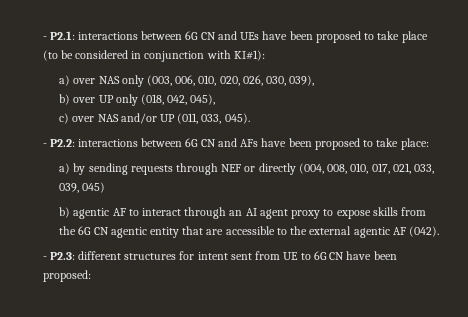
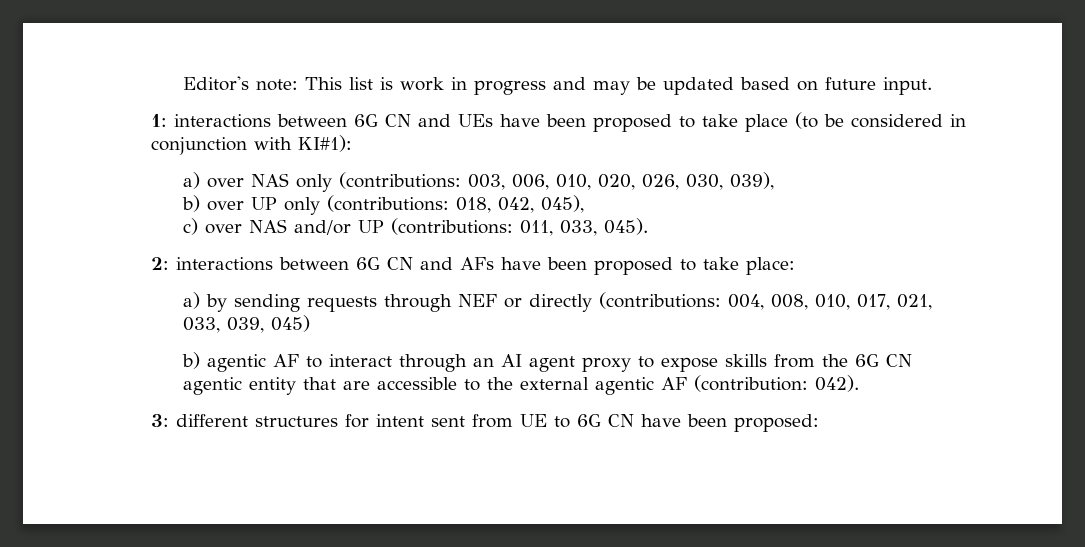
[42,31,75,40] - P2.1: -> [182,76,932,95] [150,114,167,127] Editor's note: This list is work in progress and may be updated based on future input. // 1:
[146,75,172,86] (003, -> [338,172,505,190] (contributions: 003,
[140,94,164,105] (018, -> [326,195,491,213] (contributions: 018,
[177,113,199,124] (011, -> [390,218,553,236] (contributions: 011,
[42,139,75,147] - P2.2: -> [150,257,169,270] 2:
[298,163,324,174] (004, -> [598,292,764,310] (contributions: 004,
[409,226,440,237] [42,252,75,260] (042). // - P2.3: -> [693,375,859,392] [150,414,169,427] (contribution: 042). // 3:

